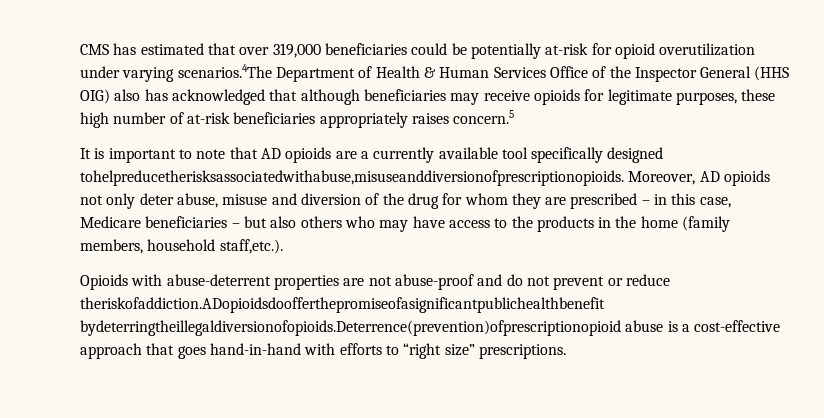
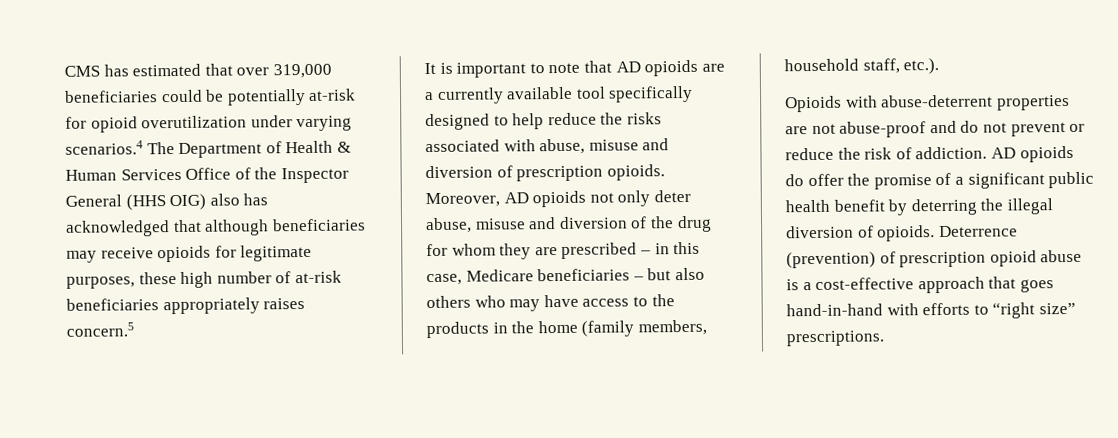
[177,64,272,78] scenarios.4The -> [65,140,175,155] scenarios.4 The
[80,170,624,186] tohelpreducetherisksassociatedwithabuse,misuseanddiversionofprescriptionopioids. -> [493,112,662,130] [425,138,670,155] [425,164,665,182] to help reduce the risks associated with abuse, misuse and diversion of prescription opioids.
[219,239,283,254] staff,etc.). -> [862,58,940,75] staff, etc.).
[80,297,605,313] [80,320,621,336] theriskofaddiction.ADopioidsdoofferthepromiseofasignificantpublichealthbenefit bydeterringtheillegaldiversionofopioids.Deterrence(prevention)ofprescriptionopioid -> [837,145,1074,163] [785,171,1095,190] [785,198,1053,216] [786,225,1018,242] [786,250,1037,269] the risk of addiction. AD opioids do offer the promise of a significant public health benefit by deterring the illegal diversion of opioids. Deterrence (prevention) of prescription opioid

